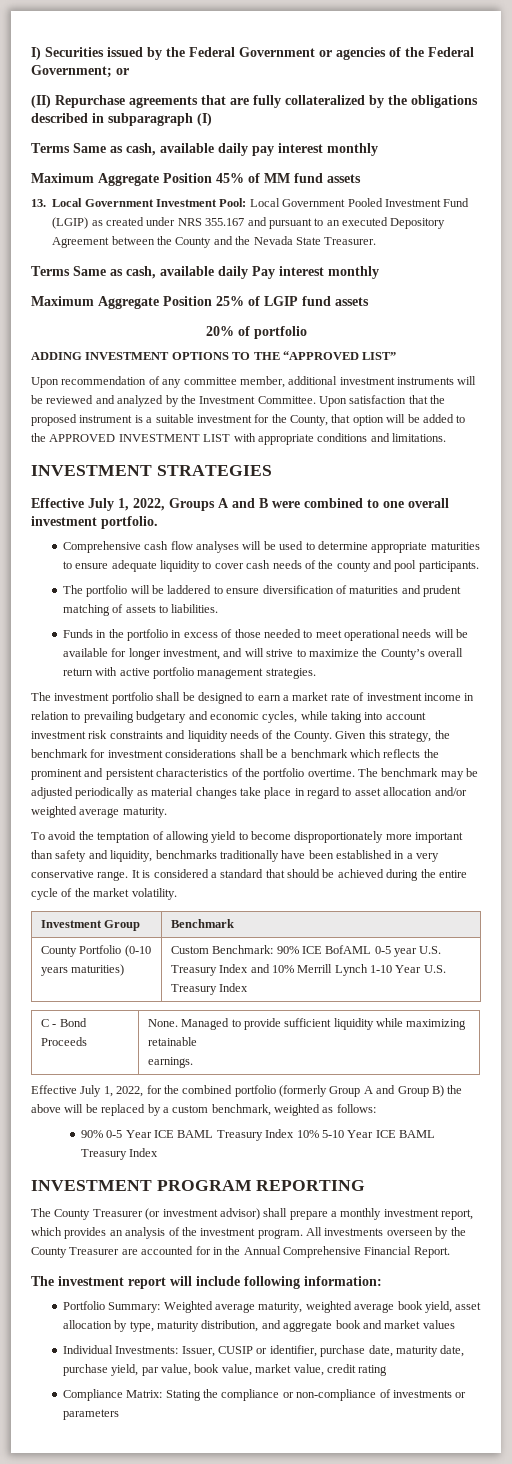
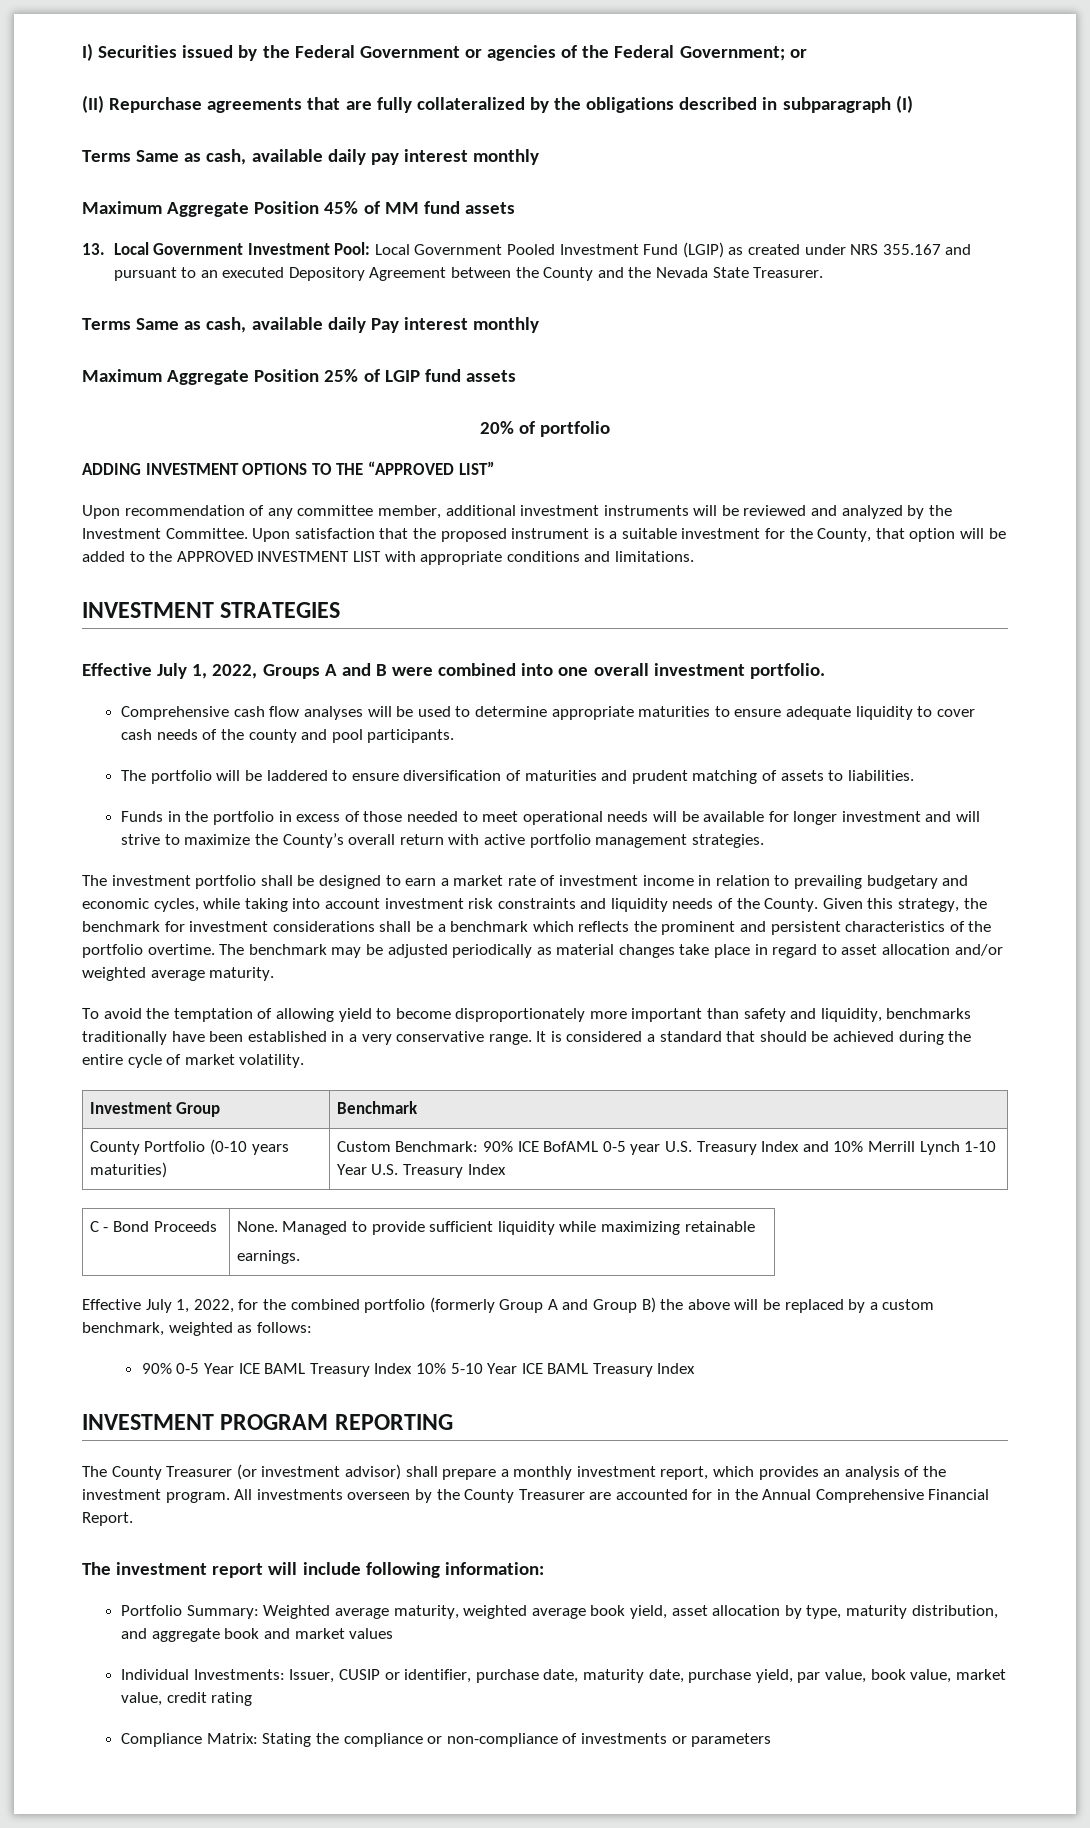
[367,499,379,508] to -> [521,663,554,676] into
[162,649,220,660] investment, -> [841,811,921,822] investment
[74,888,90,897] the -> (182, 1059) none

